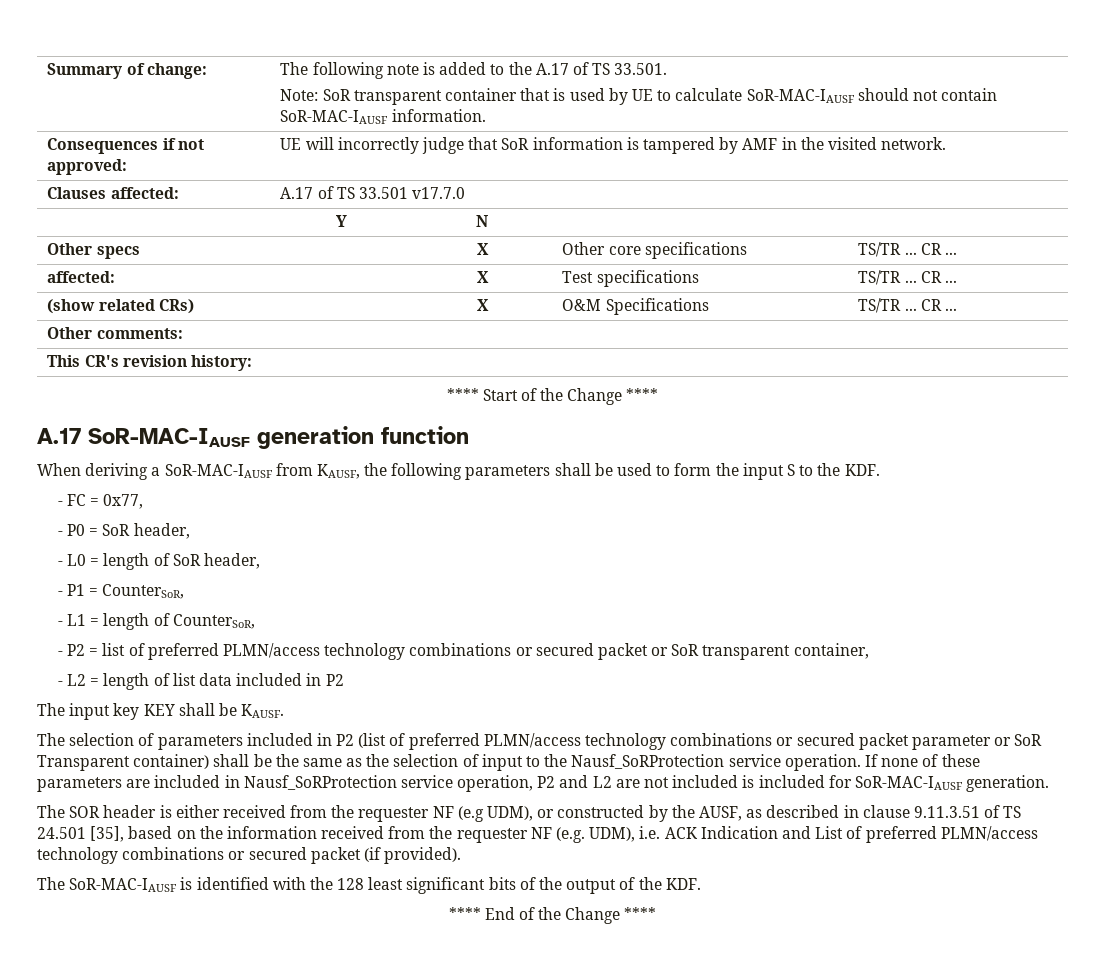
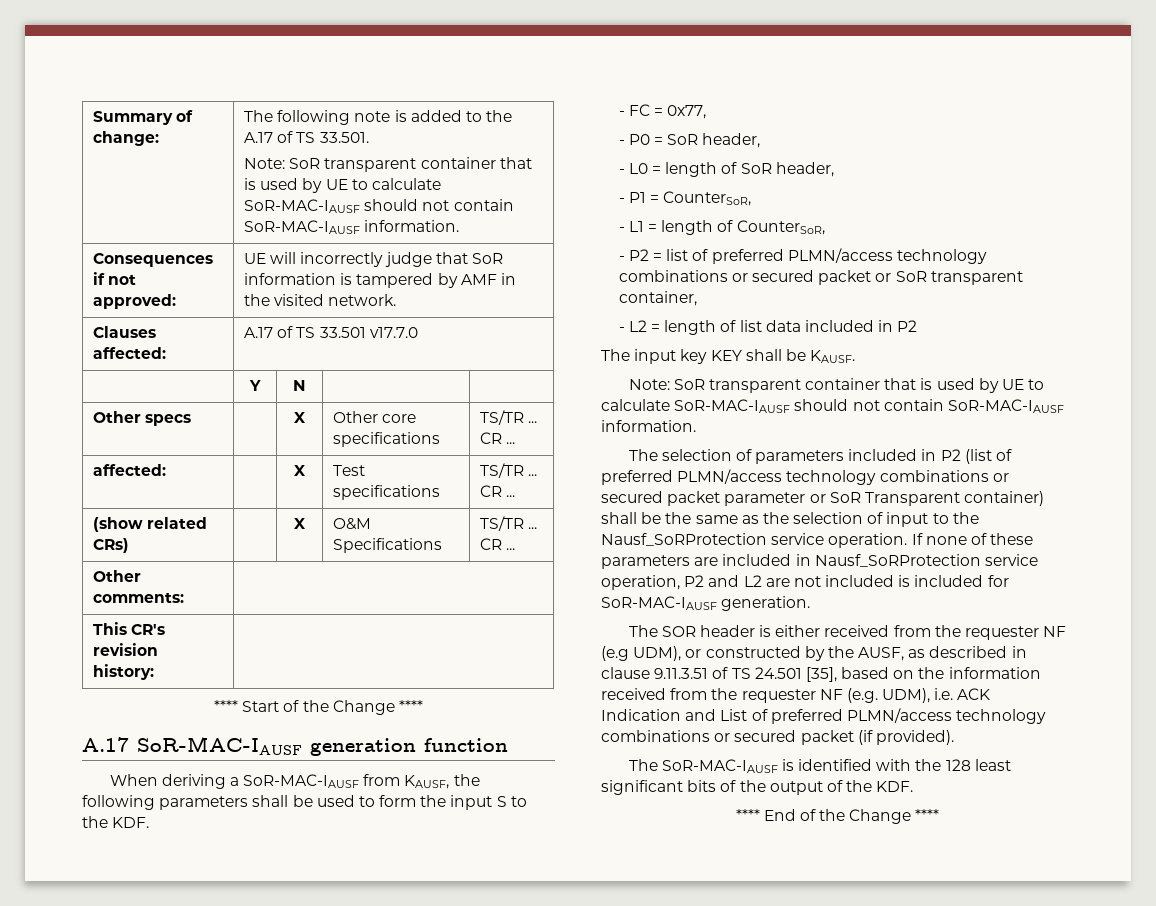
(285, 711) none -> [628,378,1045,393] [601,399,1064,413] [601,420,696,432] // Note: SoR transparent container that is used by UE to calculate SoR-MAC-IAUSF should not contain SoR-MAC-IAUSF information.

